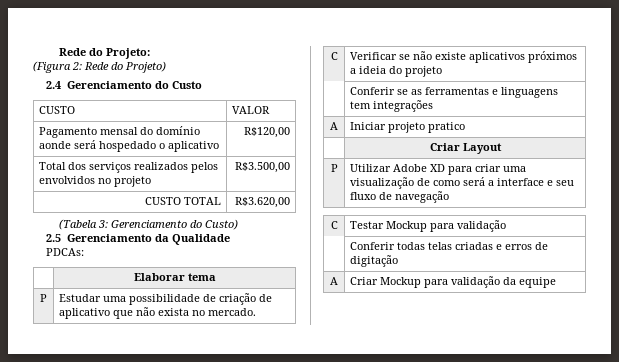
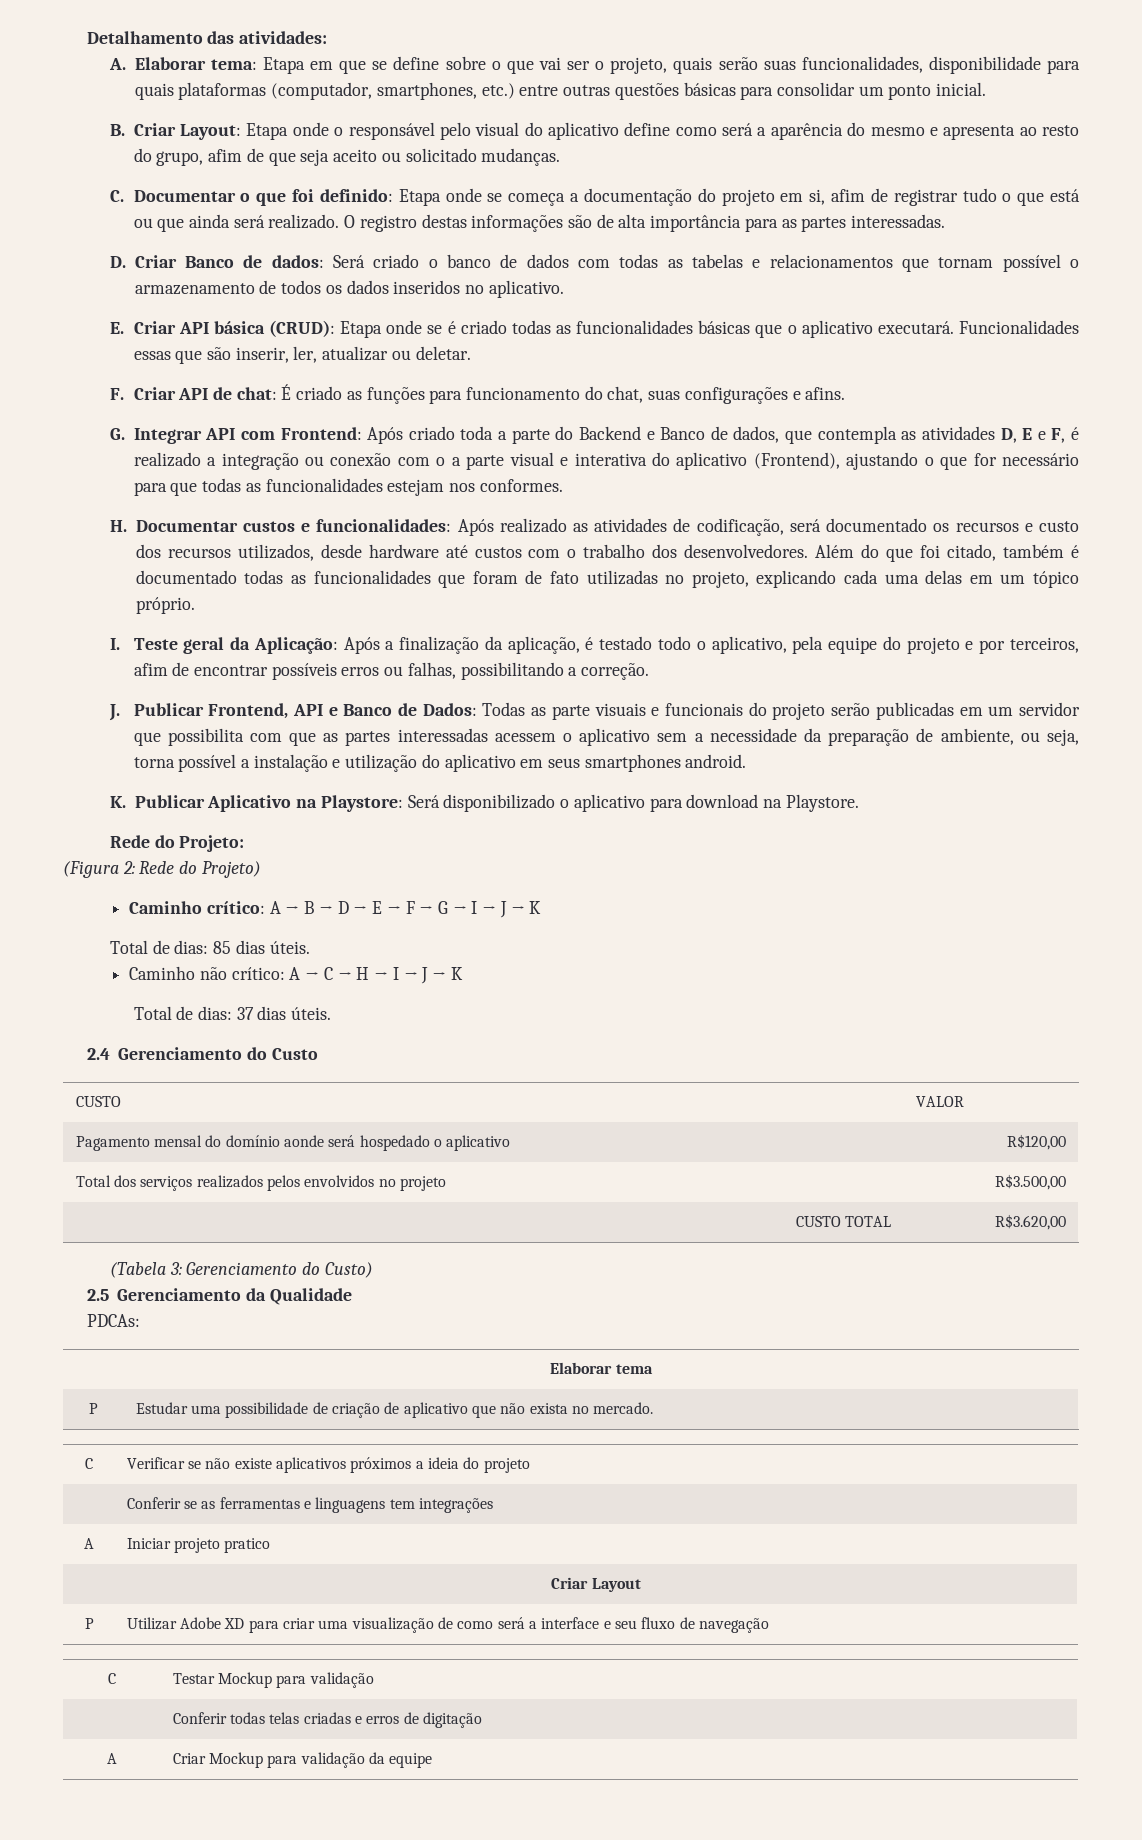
(59, 52) none -> [86,31,327,44] [108,56,1081,74] [134,82,987,100] [109,122,1079,140] [133,148,561,166] [109,188,1081,206] [133,214,946,232] [109,254,1080,272] [134,280,564,298] [109,320,1079,338] [133,346,471,364] [109,384,846,404] [109,426,1079,444] [133,452,1079,470] [133,478,563,496] [109,518,1080,536] [135,544,1079,562] [135,570,1079,588] [135,597,195,614] [109,636,1079,654] [133,662,650,680] [108,702,1081,721] [133,728,1080,746] [133,754,747,772] [109,794,859,812] Detalhamento das atividades: // A. Elaborar tema: Etapa em que se define sobre o que vai ser o projeto, quais serão suas funcionalidades, disponibilidade para quais plataformas (computador, smartphones, etc.) entre outras questões básicas para consolidar um ponto inicial. // B. Criar Layout: Etapa onde o responsável pelo visual do aplicativo define como será a aparência do mesmo e apresenta ao resto do grupo, afim de que seja aceito ou solicitado mudanças. // C. Documentar o que foi definido: Etapa onde se começa a documentação do projeto em si, afim de registrar tudo o que está ou que ainda será realizado. O registro destas informações são de alta importância para as partes interessadas. // D. Criar Banco de dados: Será criado o banco de dados com todas as tabelas e relacionamentos que tornam possível o armazenamento de todos os dados inseridos no aplicativo. // E. Criar API básica (CRUD): Etapa onde se é criado todas as funcionalidades básicas que o aplicativo executará. Funcionalidades essas que são inserir, ler, atualizar ou deletar. // F. Criar API de chat: É criado as funções para funcionamento do chat, suas configurações e afins. // G. Integrar API com Frontend: Após criado toda a parte do Backend e Banco de dados, que contempla as atividades D, E e F, é realizado a integração ou conexão com o a parte visual e interativa do aplicativo (Frontend), ajustando o que for necessário para que todas as funcionalidades estejam nos conformes. // H. Documentar custos e funcionalidades: Após realizado as atividades de codificação, será documentado os recursos e custo dos recursos utilizados, desde hardware até custos com o trabalho dos desenvolvedores. Além do que foi citado, também é documentado todas as funcionalidades que foram de fato utilizadas no projeto, explicando cada uma delas em um tópico próprio. // I. Teste geral da Aplicação: Após a finalização da aplicação, é testado todo o aplicativo, pela equipe do projeto e por terceiros, afim de encontrar possíveis erros ou falhas, possibilitando a correção. // J. Publicar Frontend, API e Banco de Dados: Todas as parte visuais e funcionais do projeto serão publicadas em um servidor que possibilita com que as partes interessadas acessem o aplicativo sem a necessidade da preparação de ambiente, ou seja, torna possível a instalação e utilização do aplicativo em seus smartphones android. // K. Publicar Aplicativo na Playstore: Será disponibilizado o aplicativo para download na Playstore. //
(166, 67) none -> [129,901,542,918] [109,940,310,954] [129,966,463,984] [133,1006,332,1020] // Caminho crítico: A → B → D → E → F → G → I → J → K // Total de dias: 85 dias úteis. // Caminho não crítico: A → C → H → I → J → K // Total de dias: 37 dias úteis.

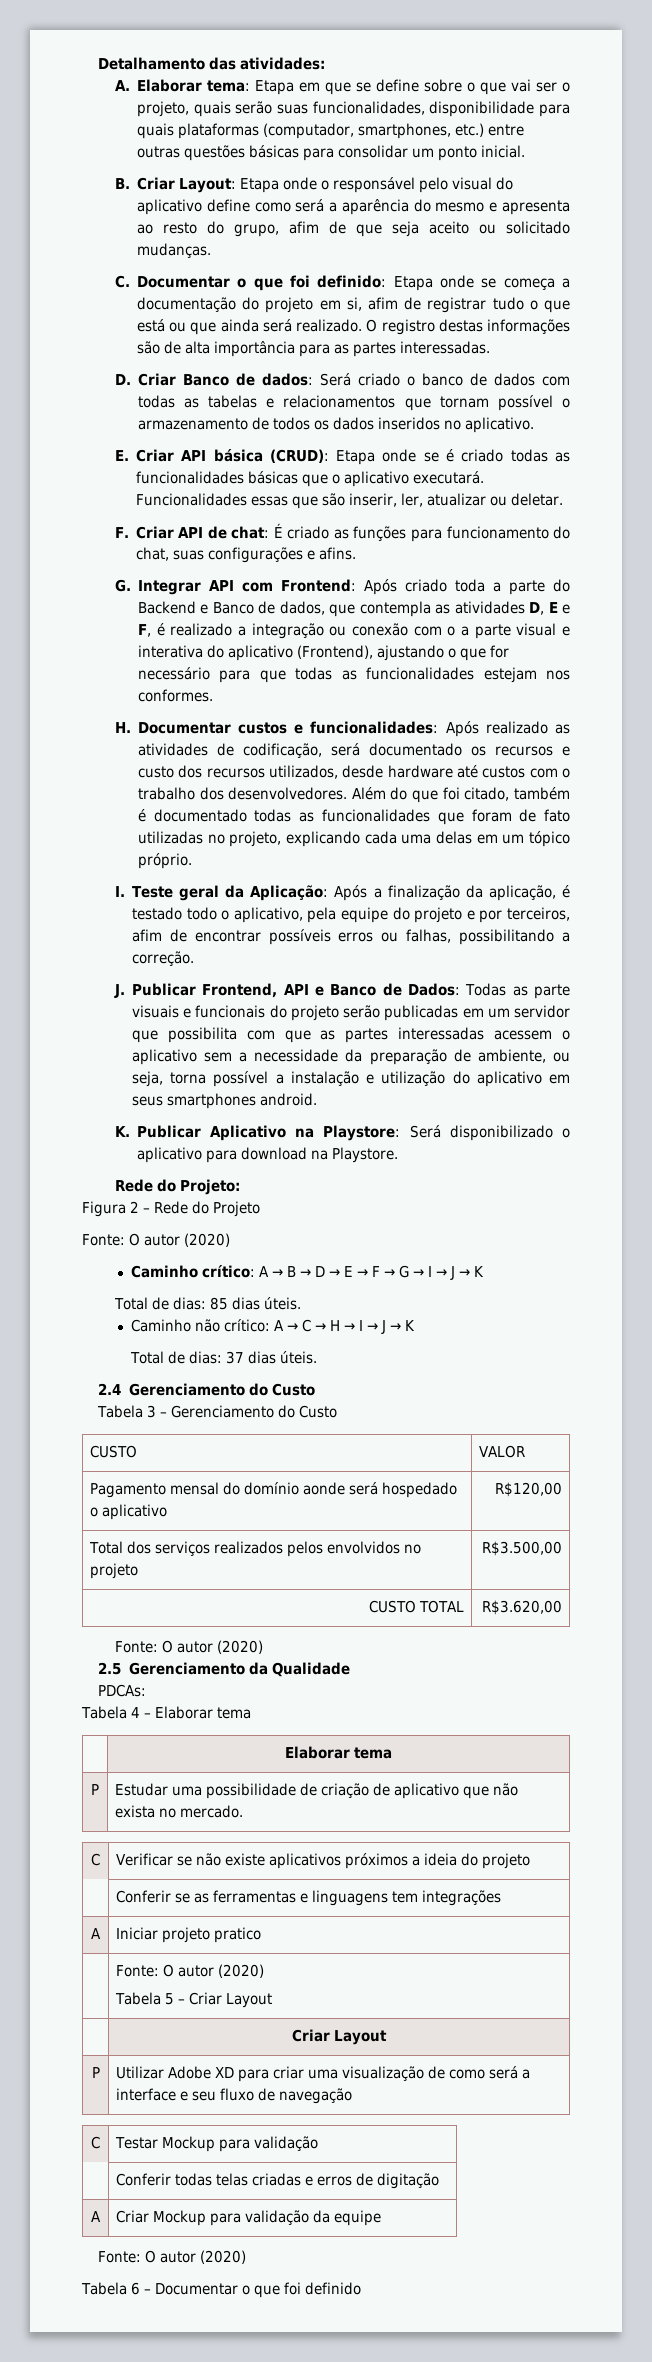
[63,861,261,878] (Figura 2: Rede do Projeto) -> [82,1201,260,1217] [82,1233,230,1247] Figura 2 – Rede do Projeto // Fonte: O autor (2020)
(318, 1054) none -> [97,1405,338,1418] // Tabela 3 – Gerenciamento do Custo
[109,1262,373,1278] (Tabela 3: Gerenciamento do Custo) -> [114,1640,263,1654] Fonte: O autor (2020)
(140, 1320) none -> [81,1706,251,1719] // Tabela 4 – Elaborar tema
(271, 1545) none -> [116,1964,265,1978] [115,1992,273,2008] // | Fonte: O autor (2020) // Tabela 5 – Criar Layout
(433, 1760) none -> [98,2250,247,2264] [81,2282,361,2298] // Fonte: O autor (2020) // Tabela 6 – Documentar o que foi definido

